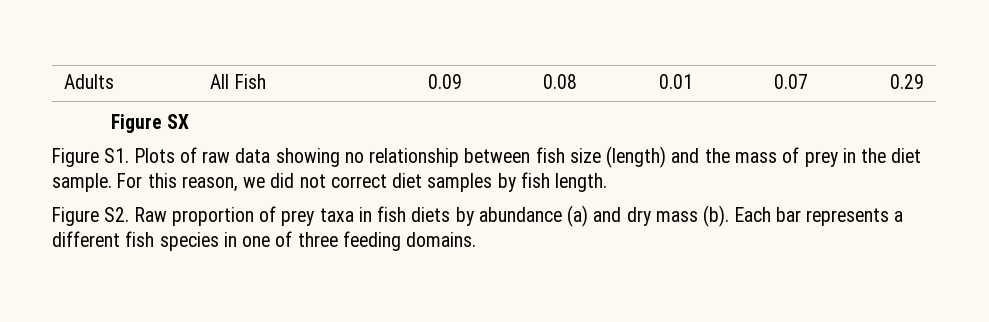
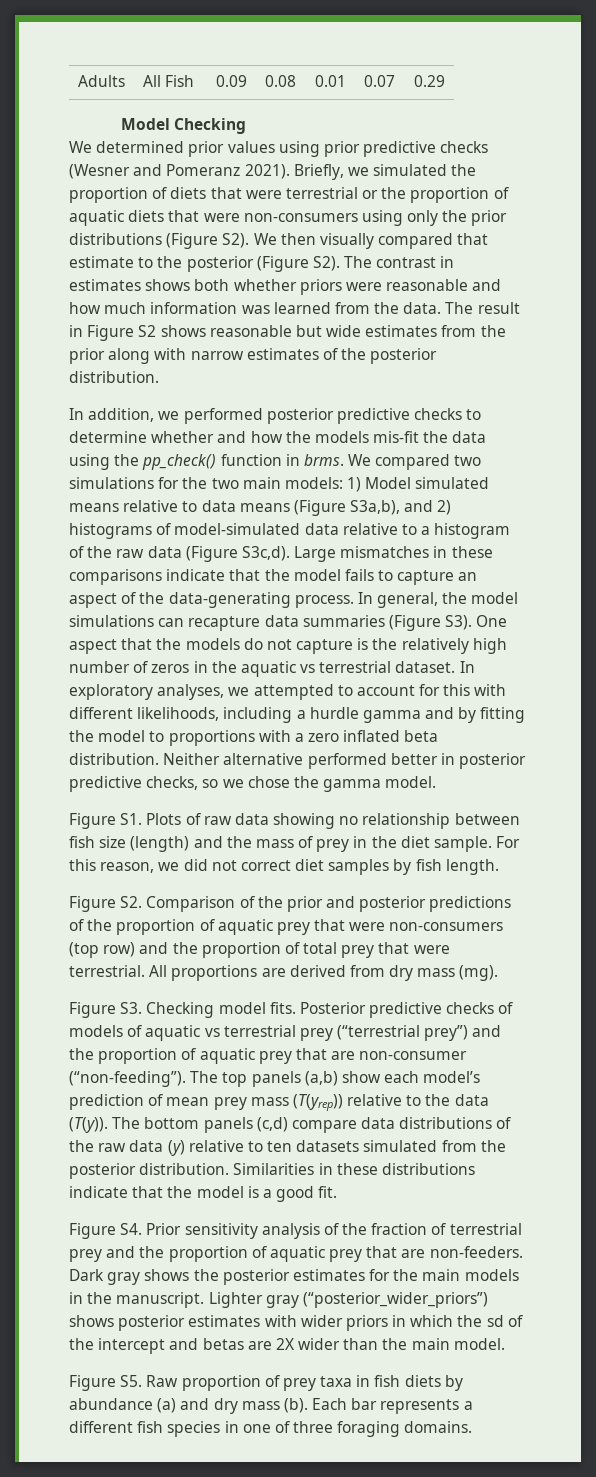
[111,114,190,133] Figure SX -> [120,118,247,134] [69,141,489,157] [69,164,477,180] [69,187,509,203] [69,210,508,226] [69,233,489,249] [69,256,455,272] [69,279,502,295] [69,302,520,314] [69,325,506,341] [69,348,438,364] [69,371,159,383] [69,408,482,424] [69,431,487,443] [69,454,482,470] [69,477,490,492] [69,500,452,516] [69,523,511,539] [69,546,493,562] [69,569,478,585] [69,592,519,608] [69,615,508,631] [69,638,507,654] [69,661,475,677] [69,684,507,700] [69,707,526,723] [69,730,439,746] [69,753,527,769] [69,776,437,792] Model Checking // We determined prior values using prior predictive checks (Wesner and Pomeranz 2021). Briefly, we simulated the proportion of diets that were terrestrial or the proportion of aquatic diets that were non-consumers using only the prior distributions (Figure S2). We then visually compared that estimate to the posterior (Figure S2). The contrast in estimates shows both whether priors were reasonable and how much information was learned from the data. The result in Figure S2 shows reasonable but wide estimates from the prior along with narrow estimates of the posterior distribution. // In addition, we performed posterior predictive checks to determine whether and how the models mis-fit the data using the pp_check() function in brms. We compared two simulations for the two main models: 1) Model simulated means relative to data means (Figure S3a,b), and 2) histograms of model-simulated data relative to a histogram of the raw data (Figure S3c,d). Large mismatches in these comparisons indicate that the model fails to capture an aspect of the data-generating process. In general, the model simulations can recapture data summaries (Figure S3). One aspect that the models do not capture is the relatively high number of zeros in the aquatic vs terrestrial dataset. In exploratory analyses, we attempted to account for this with different likelihoods, including a hurdle gamma and by fitting the model to proportions with a zero inflated beta distribution. Neither alternative performed better in posterior predictive checks, so we chose the gamma model.
(130, 214) none -> [146,896,512,912] [69,919,504,935] [69,942,450,958] [69,965,499,981] [69,1002,514,1018] [69,1025,502,1041] [69,1048,468,1064] [69,1071,481,1087] [69,1094,489,1111] [69,1117,512,1133] [69,1140,506,1156] [69,1163,475,1179] [69,1186,338,1202] [69,1223,522,1239] [69,1246,523,1262] [69,1269,519,1285] [69,1292,488,1308] [69,1315,523,1331] [69,1338,505,1354] [69,1375,143,1391] Comparison of the prior and posterior predictions of the proportion of aquatic prey that were non-consumers (top row) and the proportion of total prey that were terrestrial. All proportions are derived from dry mass (mg). // Figure S3. Checking model fits. Posterior predictive checks of models of aquatic vs terrestrial prey (“terrestrial prey”) and the proportion of aquatic prey that are non-consumer (“non-feeding”). The top panels (a,b) show each model’s prediction of mean prey mass (T(yrep)) relative to the data (T(y)). The bottom panels (c,d) compare data distributions of the raw data (y) relative to ten datasets simulated from the posterior distribution. Similarities in these distributions indicate that the model is a good fit. // Figure S4. Prior sensitivity analysis of the fraction of terrestrial prey and the proportion of aquatic prey that are non-feeders. Dark gray shows the posterior estimates for the main models in the manuscript. Lighter gray (“posterior_wider_priors”) shows posterior estimates with wider priors in which the sd of the intercept and betas are 2X wider than the main model. // Figure S5.
[342,231,401,251] feeding -> [337,1421,401,1437] foraging

